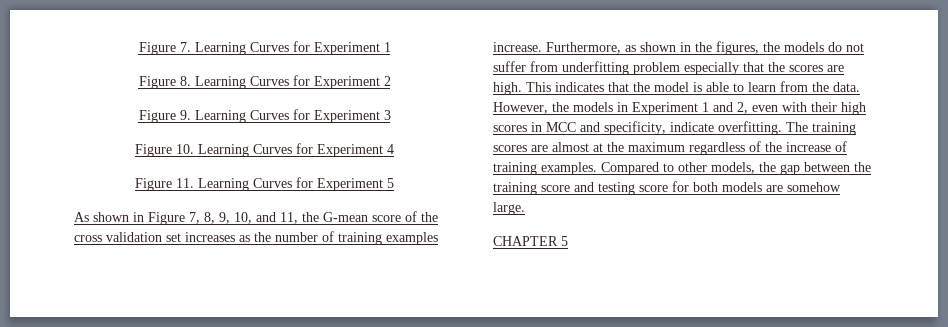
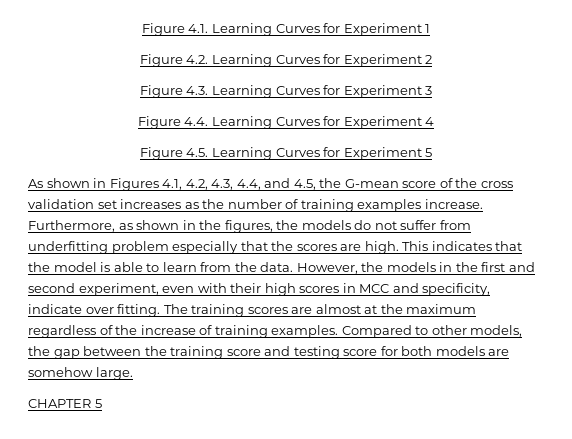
[138,42,191,55] Figure 7. -> [141,23,209,36] Figure 4.1.
[179,76,191,86] 8. -> [186,55,209,64] 4.2.
[179,110,191,120] 9. -> [186,86,209,95] 4.3.
[176,144,194,154] 10. -> [184,117,209,126] 4.4.
[176,178,194,188] 11. -> [186,148,209,157] 4.5.
[148,212,298,225] Figure 7, 8, 9, 10, and 11, -> [109,178,316,191] Figures 4.1, 4.2, 4.3, 4.4, and 4.5,
[632,102,748,115] Experiment 1 and 2, -> [455,262,535,272] [28,283,159,296] the first and second experiment,
[718,121,782,135] overfitting. -> [85,304,161,317] over fitting.

